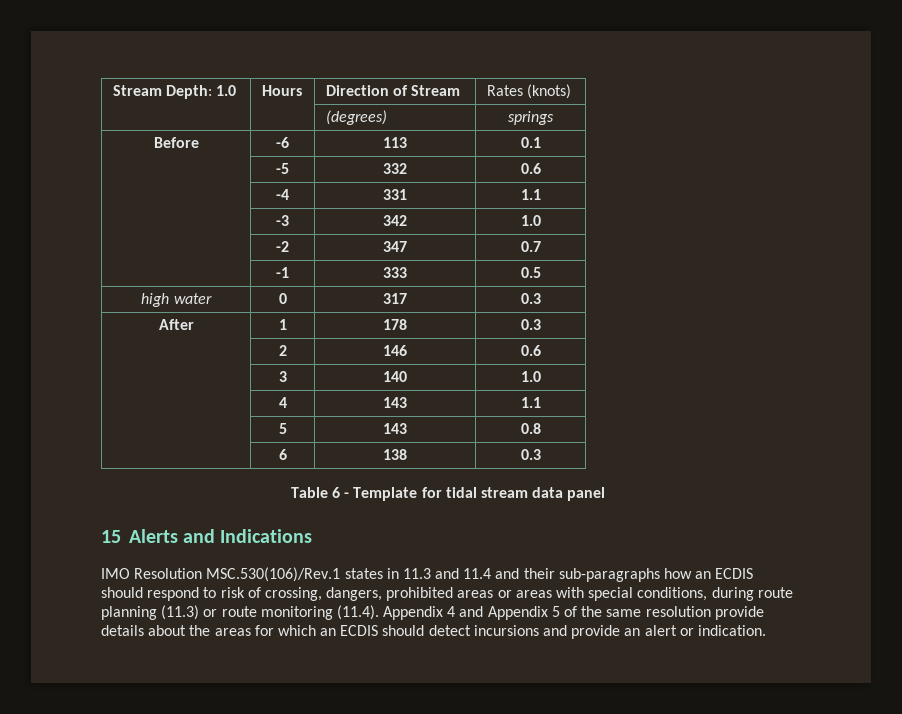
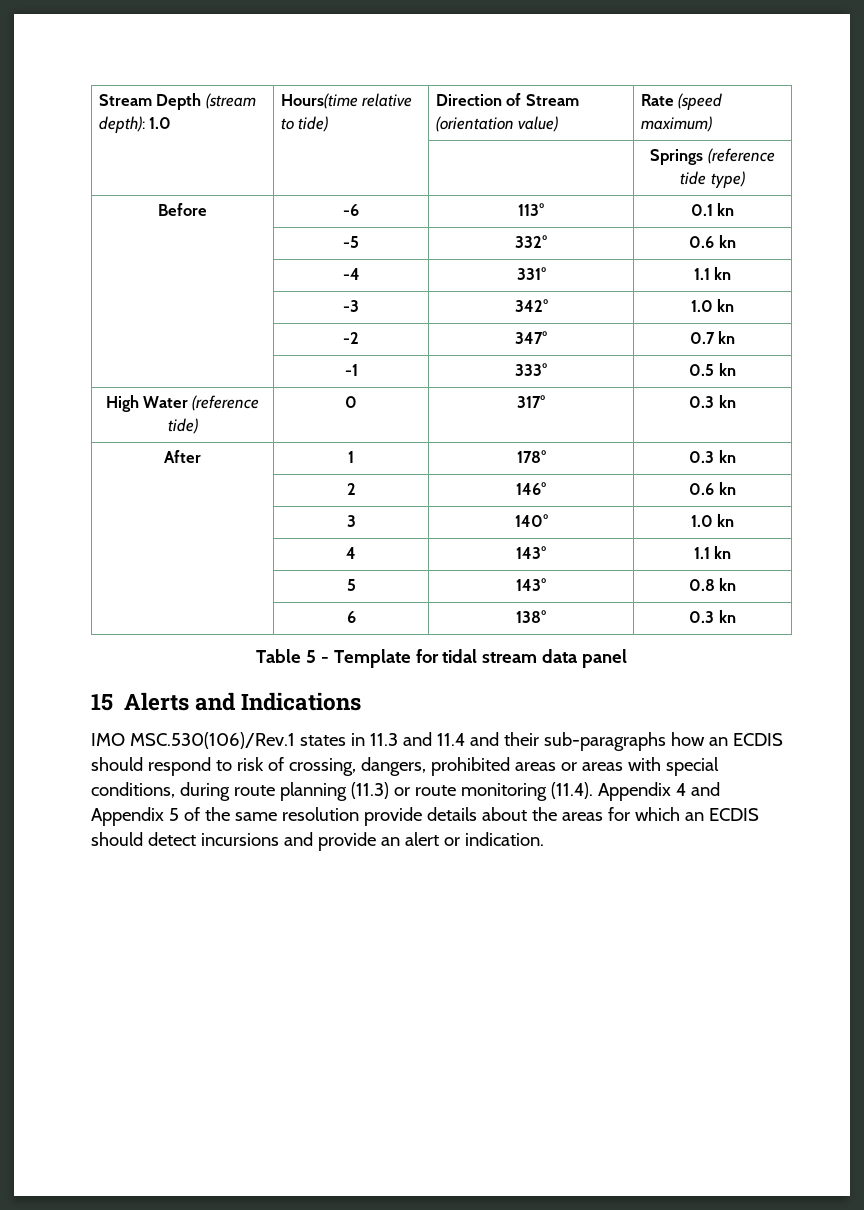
[112,85,236,99] [261,85,302,96] [325,85,460,96] [486,84,571,99] [325,110,387,125] [508,111,554,125] Stream Depth: 1.0 | Hours | Direction of Stream | Rates (knots) // | | (degrees) | springs -> [98,93,256,110] [98,116,172,133] [280,93,413,109] [280,116,329,132] [435,93,579,106] [435,116,559,132] [640,93,723,110] [640,116,712,132] [650,148,775,165] [680,171,745,188] Stream Depth (stream depth): 1.0 | Hours(time relative to tide) | Direction of Stream (orientation value) | Rate (speed maximum) // | | | Springs (reference tide type)
[383,137,407,148] 113 -> [518,203,544,216] 113°
(541, 142) none -> [717,203,735,216] kn
[383,163,407,174] [520,163,541,174] 332 | 0.6 -> [515,235,547,248] [689,235,736,248] 332° | 0.6 kn
[383,189,407,200] [520,189,541,200] 331 | 1.1 -> [516,267,546,280] [693,267,732,280] 331° | 1.1 kn
[383,215,407,226] [520,215,541,226] 342 | 1.0 -> [514,299,548,312] [690,299,735,312] 342° | 1.0 kn
[383,241,407,252] 347 -> [515,331,547,344] 347°
(541, 246) none -> [718,331,736,344] kn
[383,267,407,278] 333 -> [515,363,547,376] 333°
[141,293,212,307] // high water -> [718,363,736,376] [105,395,260,412] [167,418,198,434] kn // High Water (reference tide)
[383,293,407,304] [520,293,541,304] 317 | 0.3 -> [517,395,545,408] [689,395,736,408] 317° | 0.3 kn
[383,319,407,330] [520,319,541,330] 178 | 0.3 -> [516,450,546,463] [689,450,736,463] 178° | 0.3 kn
[383,345,407,356] [520,345,541,356] 146 | 0.6 -> [516,482,546,495] [689,482,736,495] 146° | 0.6 kn
[383,371,407,382] [520,371,541,382] 140 | 1.0 -> [514,514,548,527] [690,514,735,527] 140° | 1.0 kn
[383,397,407,408] [520,397,541,408] 143 | 1.1 -> [516,546,546,559] [693,546,732,559] 143° | 1.1 kn
[383,423,407,434] 143 -> [516,578,546,591] 143°
(541, 428) none -> [719,578,737,591] kn
[383,449,407,460] [520,449,541,460] 138 | 0.3 -> [516,610,546,623] [689,610,736,623] 138° | 0.3 kn
[331,487,340,498] 6 -> [305,650,316,663] 5
[134,568,203,579] Resolution -> (125, 739) none

